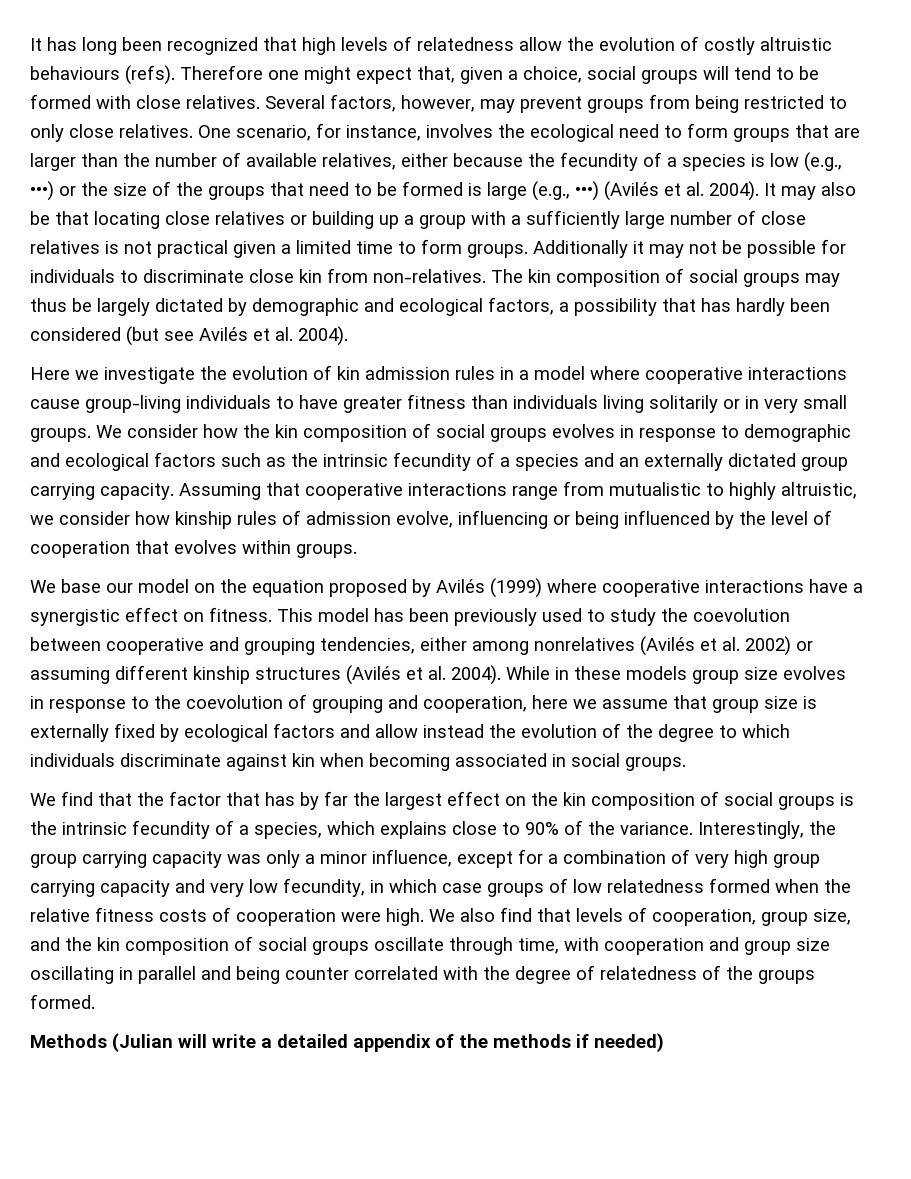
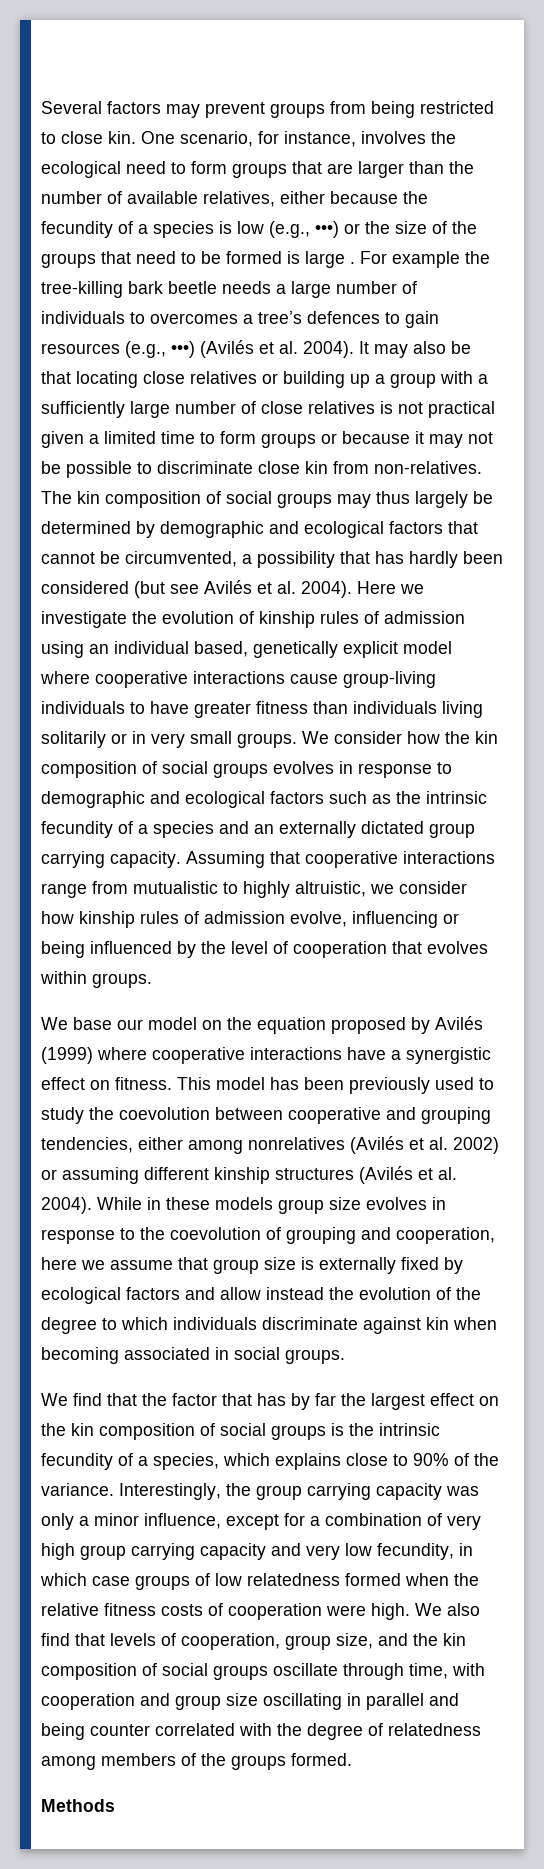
[30,36,832,55] [30,65,819,85] [30,94,475,112] It has long been recognized that high levels of relatedness allow the evolution of costly altruistic behaviours (refs). Therefore one might expect that, given a choice, social groups will tend to be formed with close relatives. Several factors, however, -> [41,101,161,114] Several factors
[30,124,193,142] only close relatives. -> [61,131,136,144] close kin.
(527, 191) none -> [350,251,490,268] [41,281,417,298] [41,311,439,328] [41,343,120,354] . For example the tree-killing bark beetle needs a large number of individuals to overcomes a tree’s defences to gain resources
[467,240,628,258] groups. Additionally -> [261,431,410,448] groups or because
[821,239,846,254] [30,269,115,283] for individuals -> (132, 469) none
[72,298,223,316] be largely dictated -> [415,491,493,508] [41,521,131,534] largely be determined
[488,297,554,315] factors, -> [389,521,478,534] [41,551,237,567] factors that cannot be circumvented,
(348, 336) // -> (352, 589) none
[337,366,529,380] kin admission rules in a -> [259,611,465,628] [41,641,398,658] kinship rules of admission using an individual based, genetically explicit
(697, 973) none -> [41,1753,176,1770] among members
[112,1033,664,1052] (Julian will write a detailed appendix of the methods if needed) -> (115, 1805) none

